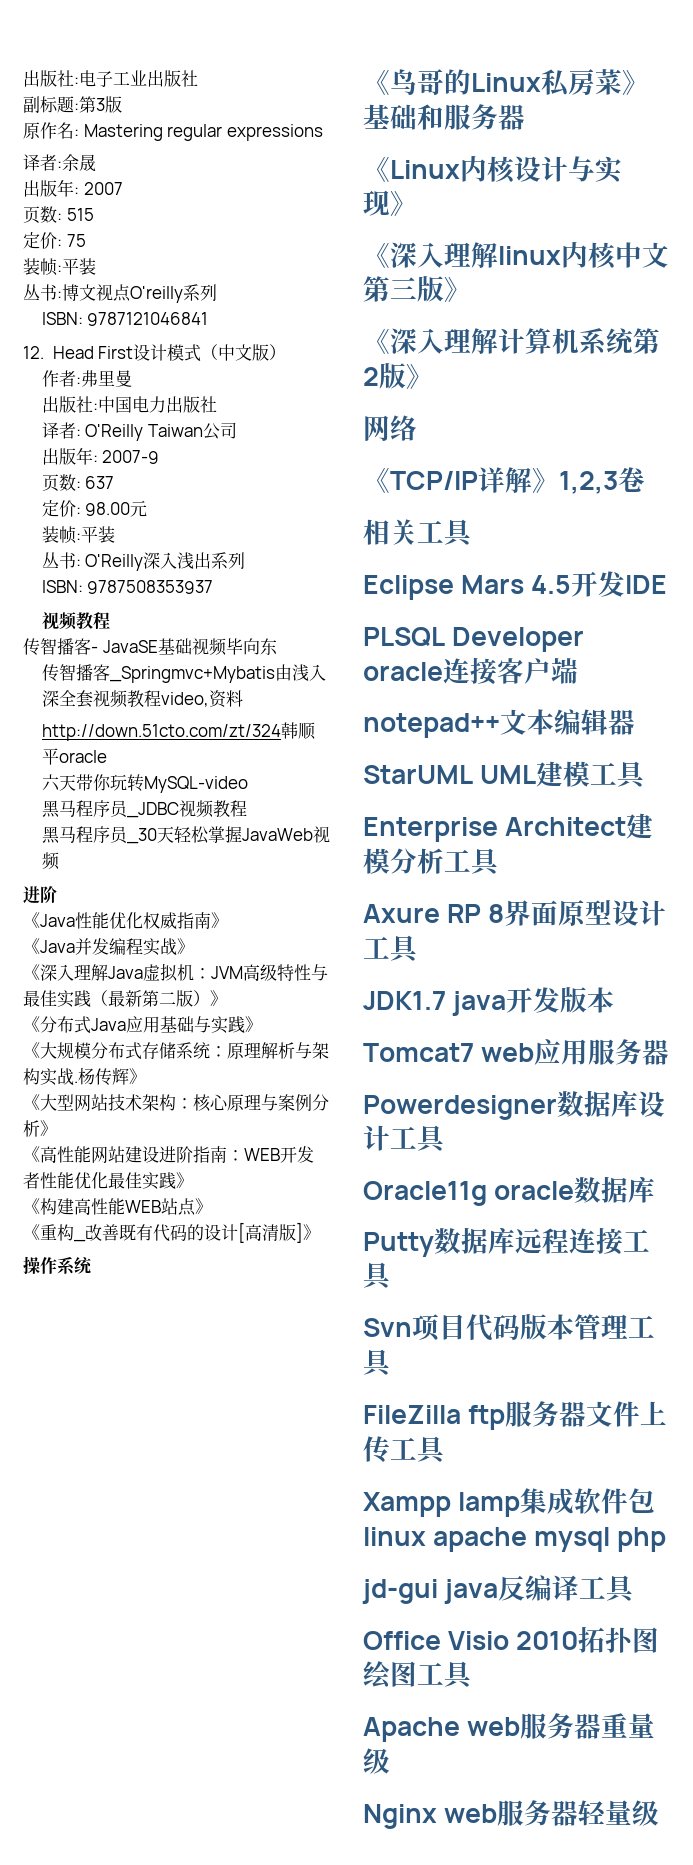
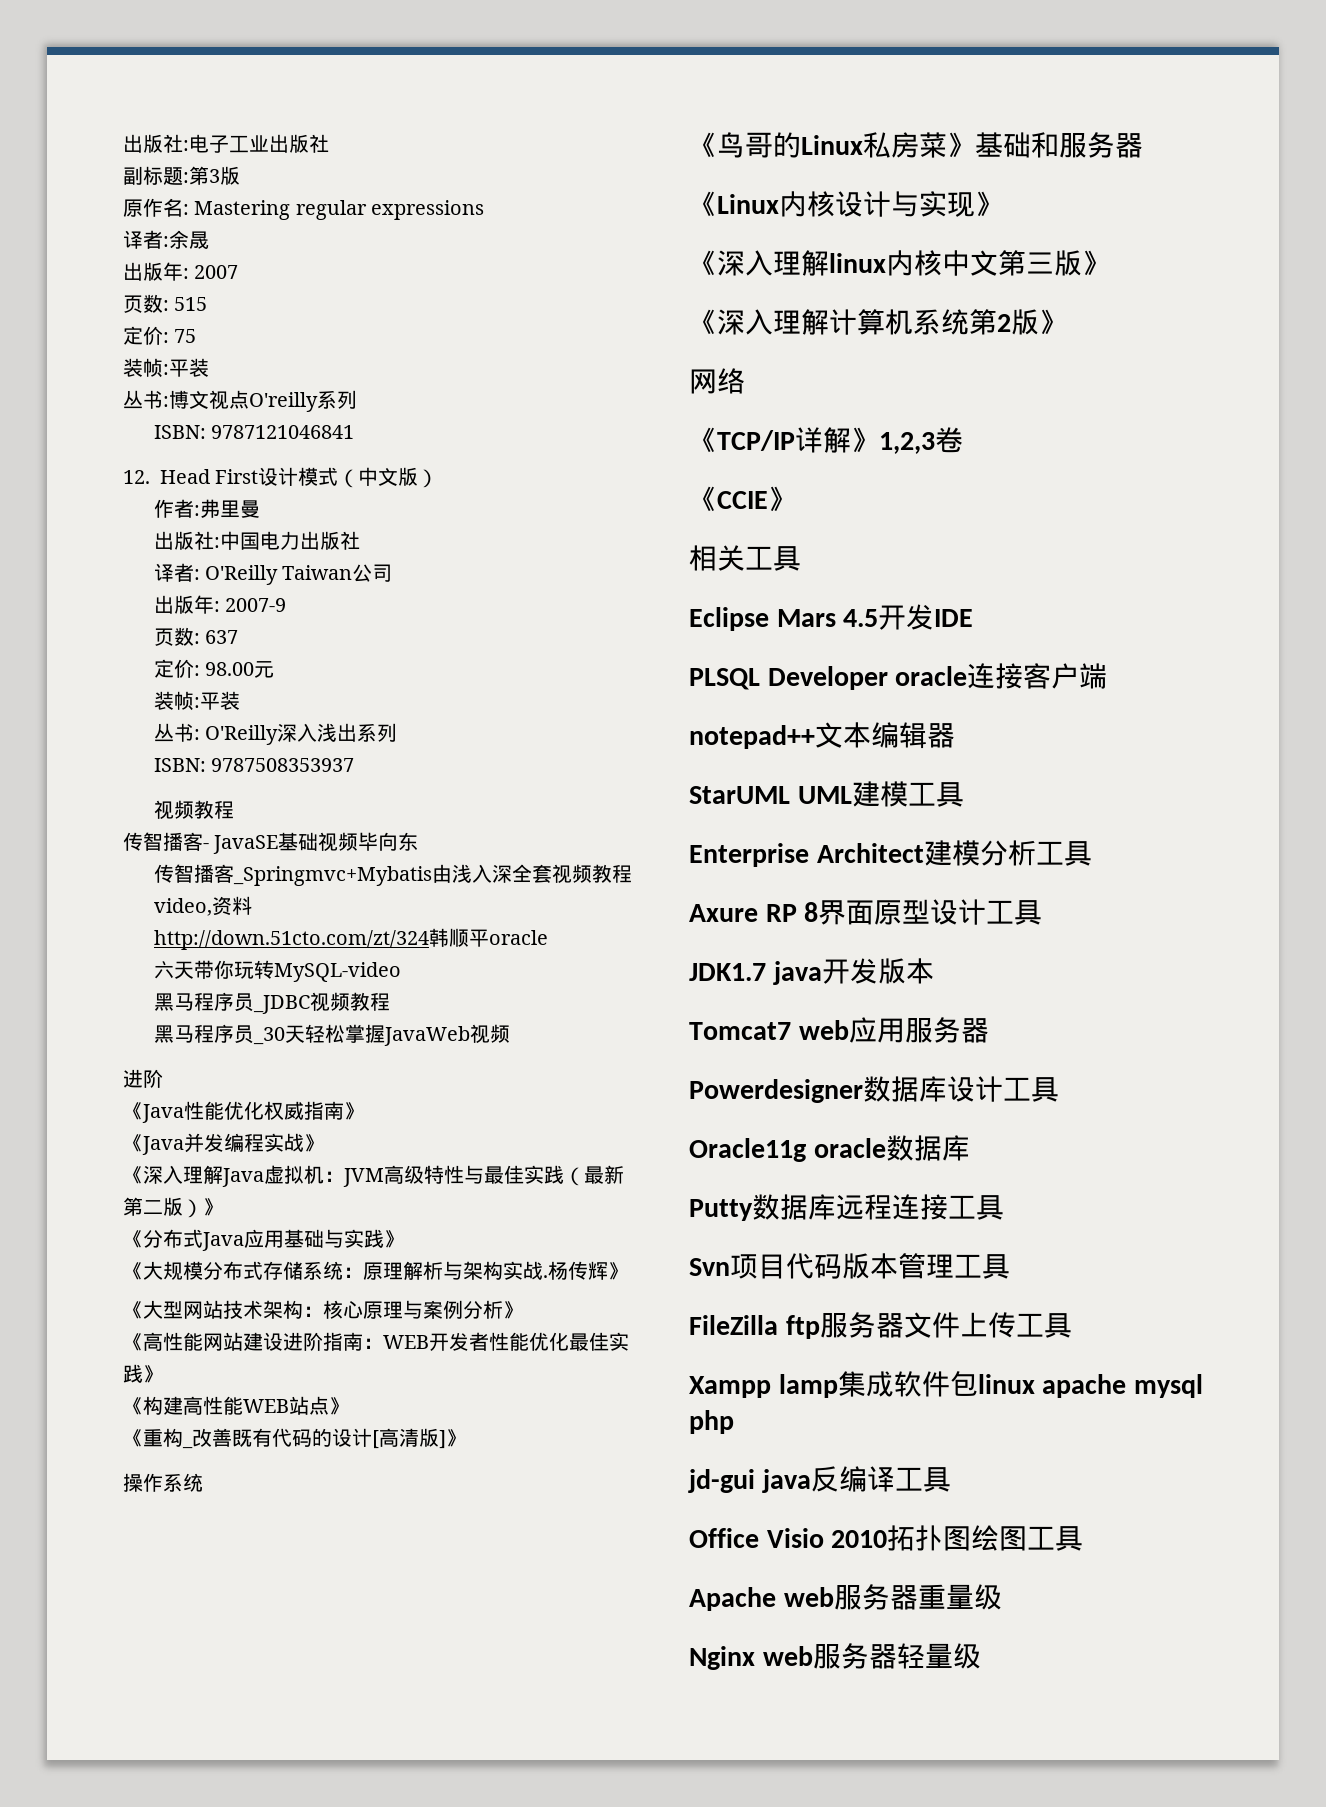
(645, 479) none -> [689,486,796,512] // 《CCIE》

